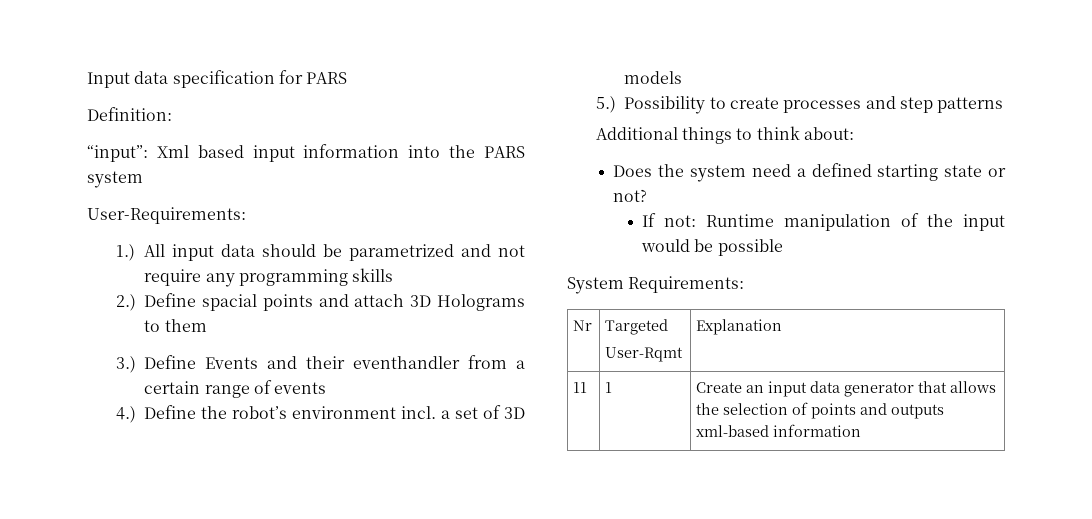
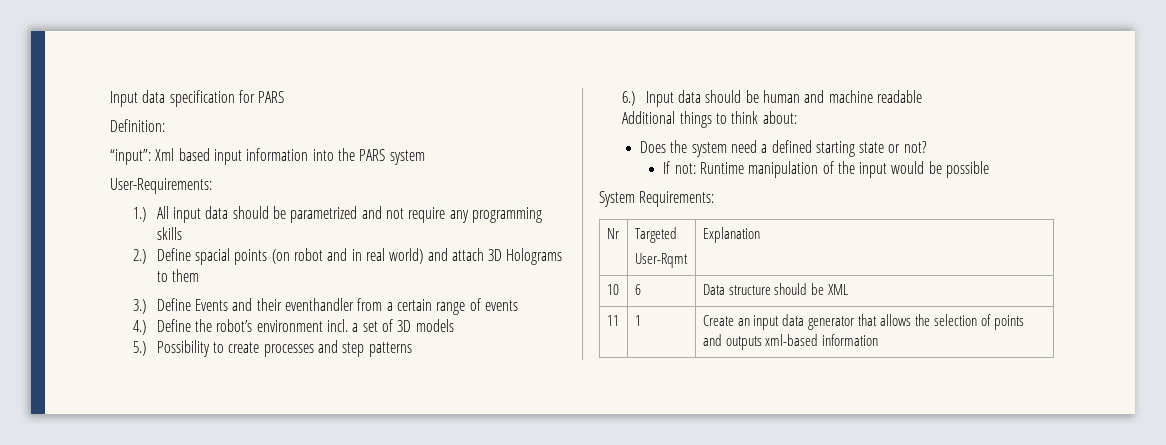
(313, 302) none -> [271,248,424,264] (on robot and in real world)
(1004, 105) none -> [622,90,922,107] // 6.) Input data should be human and machine readable
(783, 327) none -> [606,284,619,295] [634,284,641,295] [702,283,849,295] // 10 | 6 | Data structure should be XML

